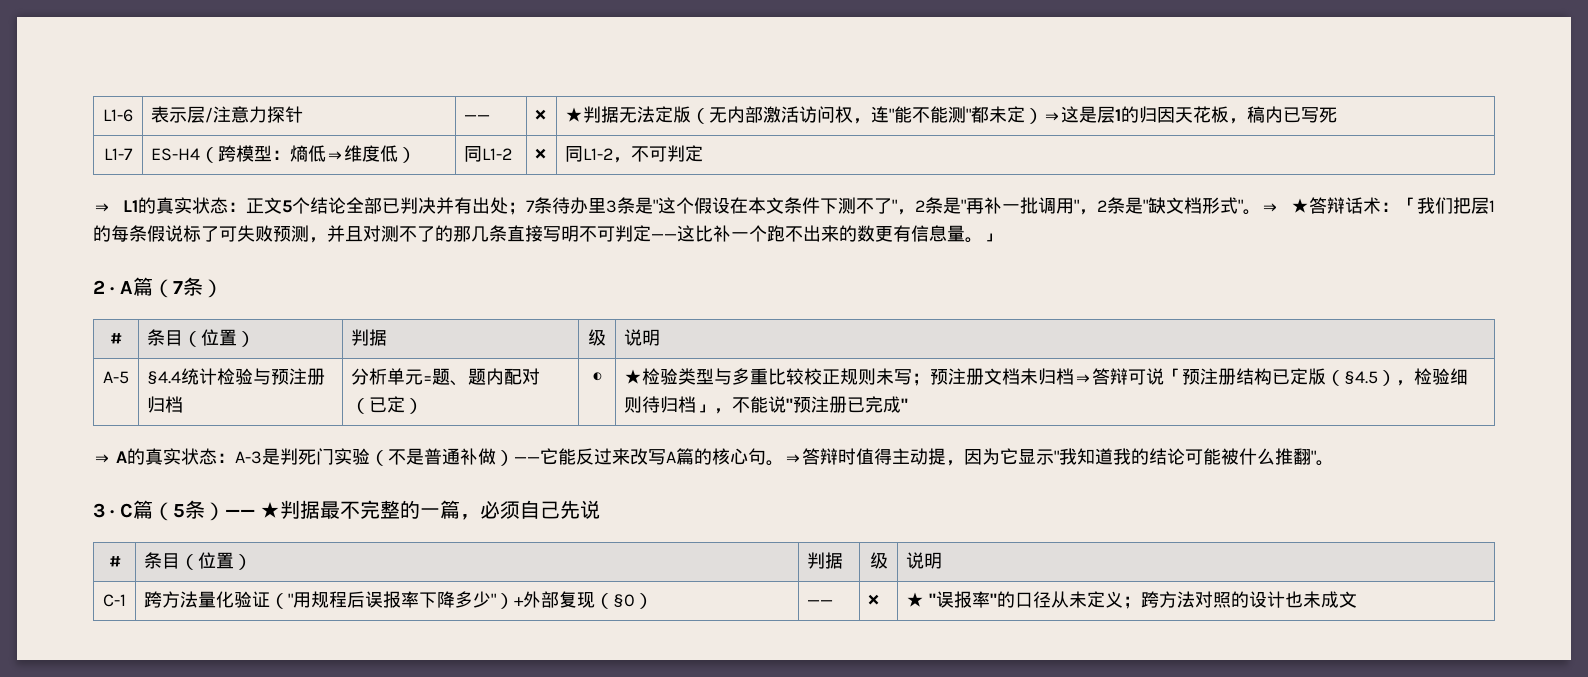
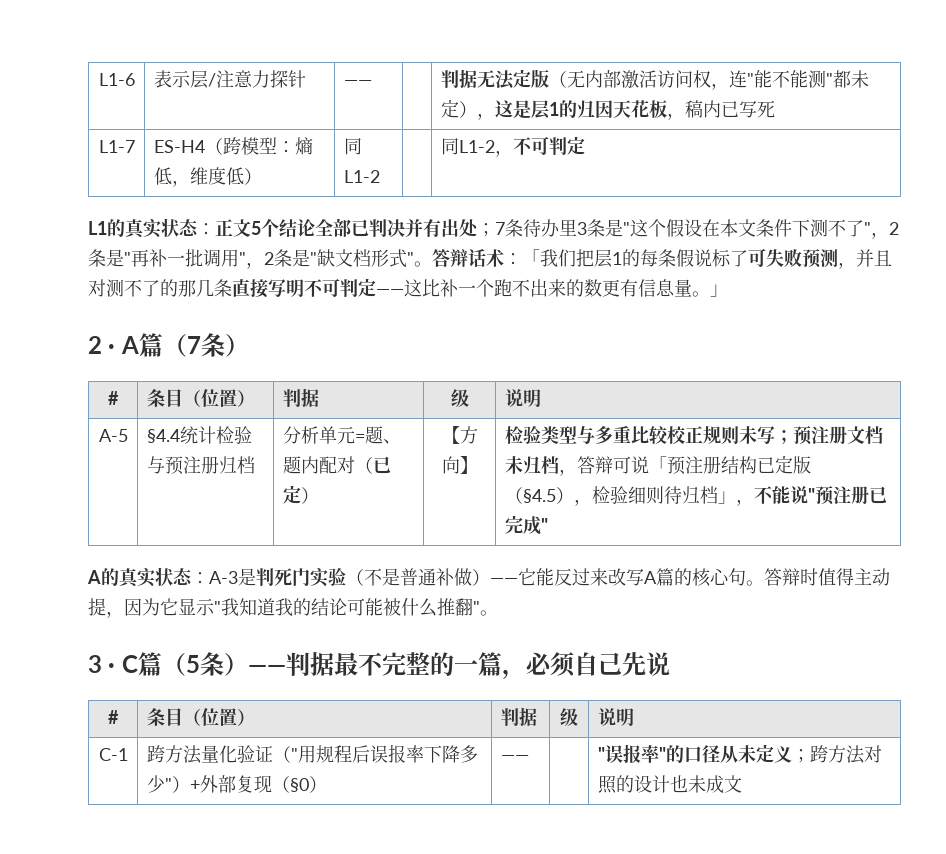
[535,109,547,121] [565,107,584,122] ✖ | ★ -> (372, 83) |
[1043,112,1062,121] ⇒ -> [476,113,495,120] ，
[326,151,345,160] ⇒ -> [171,180,190,187] ，
[535,148,547,160] ✖ -> (380, 176) none
[93,203,111,212] ⇒ -> (585, 145) none
[1261,198,1309,213] ⇒ ★ -> (432, 264) none
[591,372,603,383] [624,369,643,384] ◐ | ★ -> [441,426,478,444] [441,456,478,474] 【方向】 |
[1074,374,1093,383] ⇒ -> [558,469,577,476] ，
[93,454,111,463] ⇒ -> (548, 525) none
[783,454,802,463] ⇒ -> (764, 583) none
[260,502,281,518] ★ -> (286, 669) none
[868,594,880,606] [906,592,925,607] ✖ | ★ -> (529, 758) |

